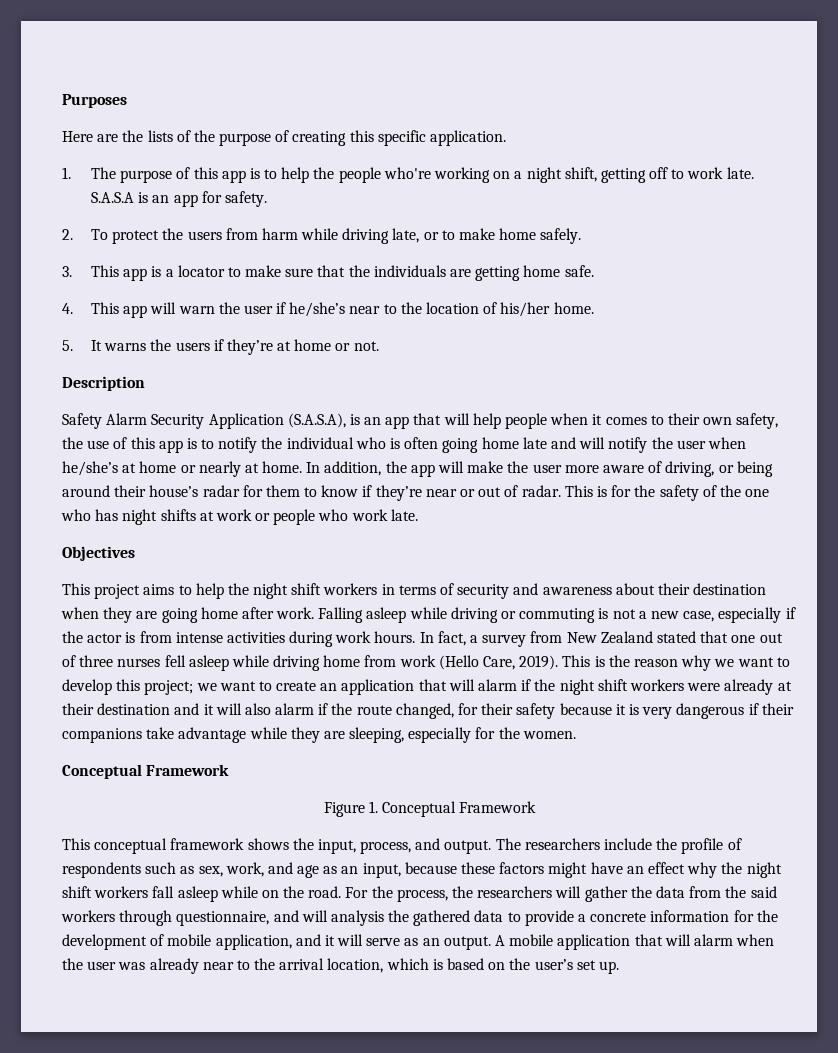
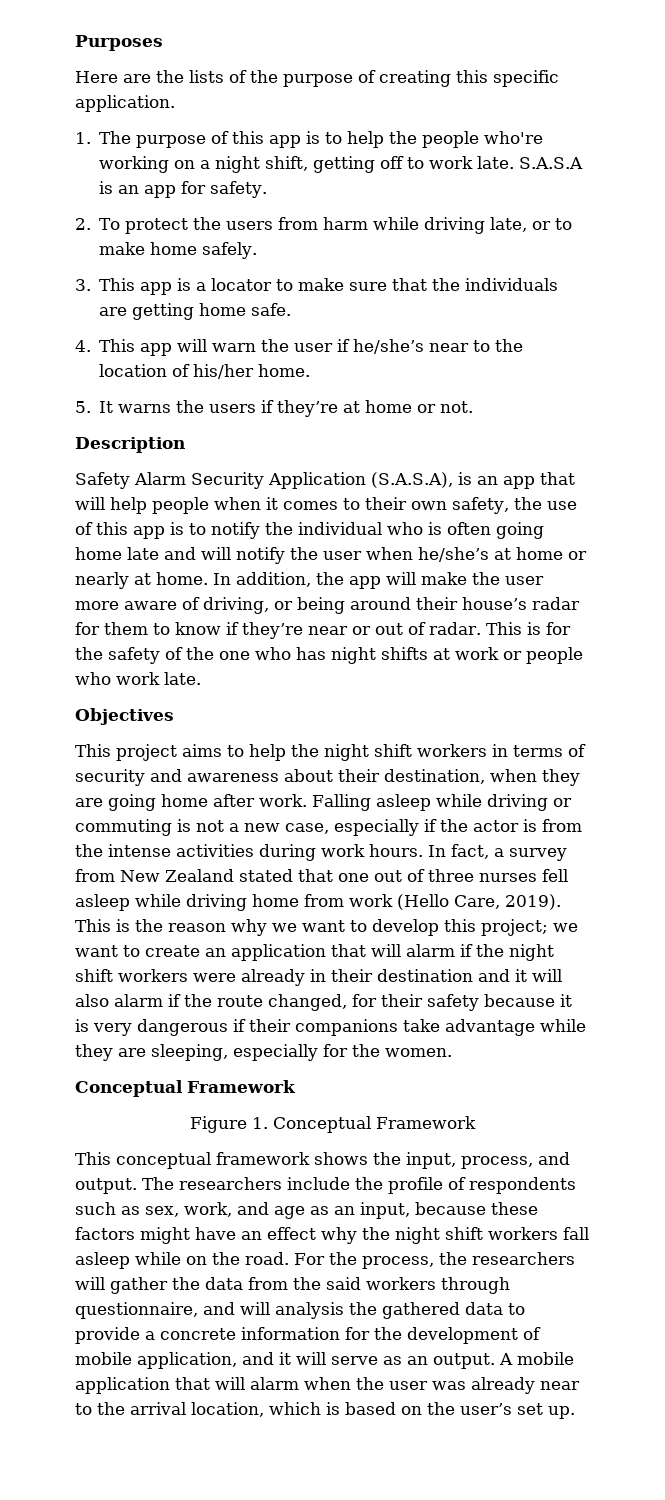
[693,583,767,595] destination -> [384,769,485,784] destination,
(172, 637) none -> [75,844,103,857] the
[777,681,792,691] at -> [310,969,326,982] in

